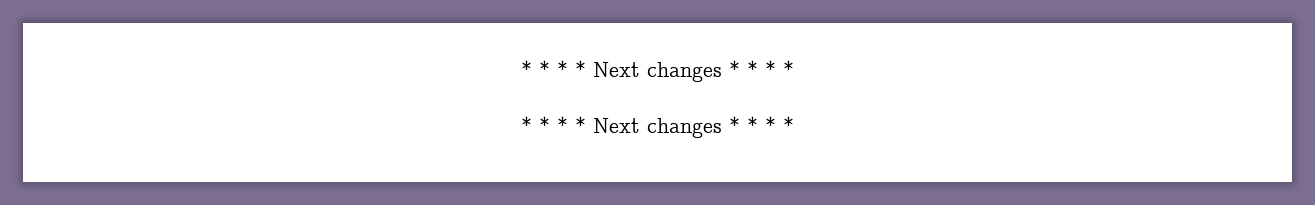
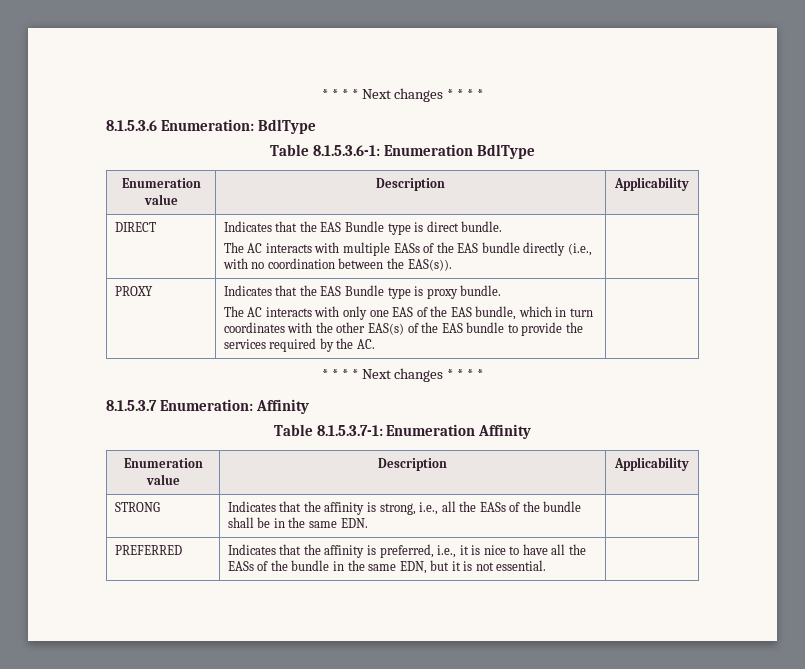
(794, 68) none -> [106,119,316,134] [270,144,535,159] [121,178,201,188] [143,194,178,205] [376,178,445,191] [614,177,689,191] [114,222,156,232] [223,221,503,235] [223,242,592,256] [222,258,452,271] [114,286,153,296] [223,285,502,299] [223,306,593,320] [223,322,583,336] [223,338,376,352] // 8.1.5.3.6 Enumeration: BdlType // Table 8.1.5.3.6-1: Enumeration BdlType // Enumeration value | Description | Applicability // DIRECT | Indicates that the EAS Bundle type is direct bundle. // The AC interacts with multiple EASs of the EAS bundle directly (i.e., with no coordination between the EAS(s)). | // PROXY | Indicates that the EAS Bundle type is proxy bundle. // The AC interacts with only one EAS of the EAS bundle, which in turn coordinates with the other EAS(s) of the EAS bundle to provide the services required by the AC. |
(794, 124) none -> [106,399,309,414] [273,424,532,439] [123,458,203,468] [145,474,180,485] [378,458,447,471] [614,457,689,471] [114,502,160,512] [227,501,582,515] [227,517,368,528] [114,545,182,555] [227,544,586,558] [227,560,547,574] // 8.1.5.3.7 Enumeration: Affinity // Table 8.1.5.3.7-1: Enumeration Affinity // Enumeration value | Description | Applicability // STRONG | Indicates that the affinity is strong, i.e., all the EASs of the bundle shall be in the same EDN. | // PREFERRED | Indicates that the affinity is preferred, i.e., it is nice to have all the EASs of the bundle in the same EDN, but it is not essential. |

